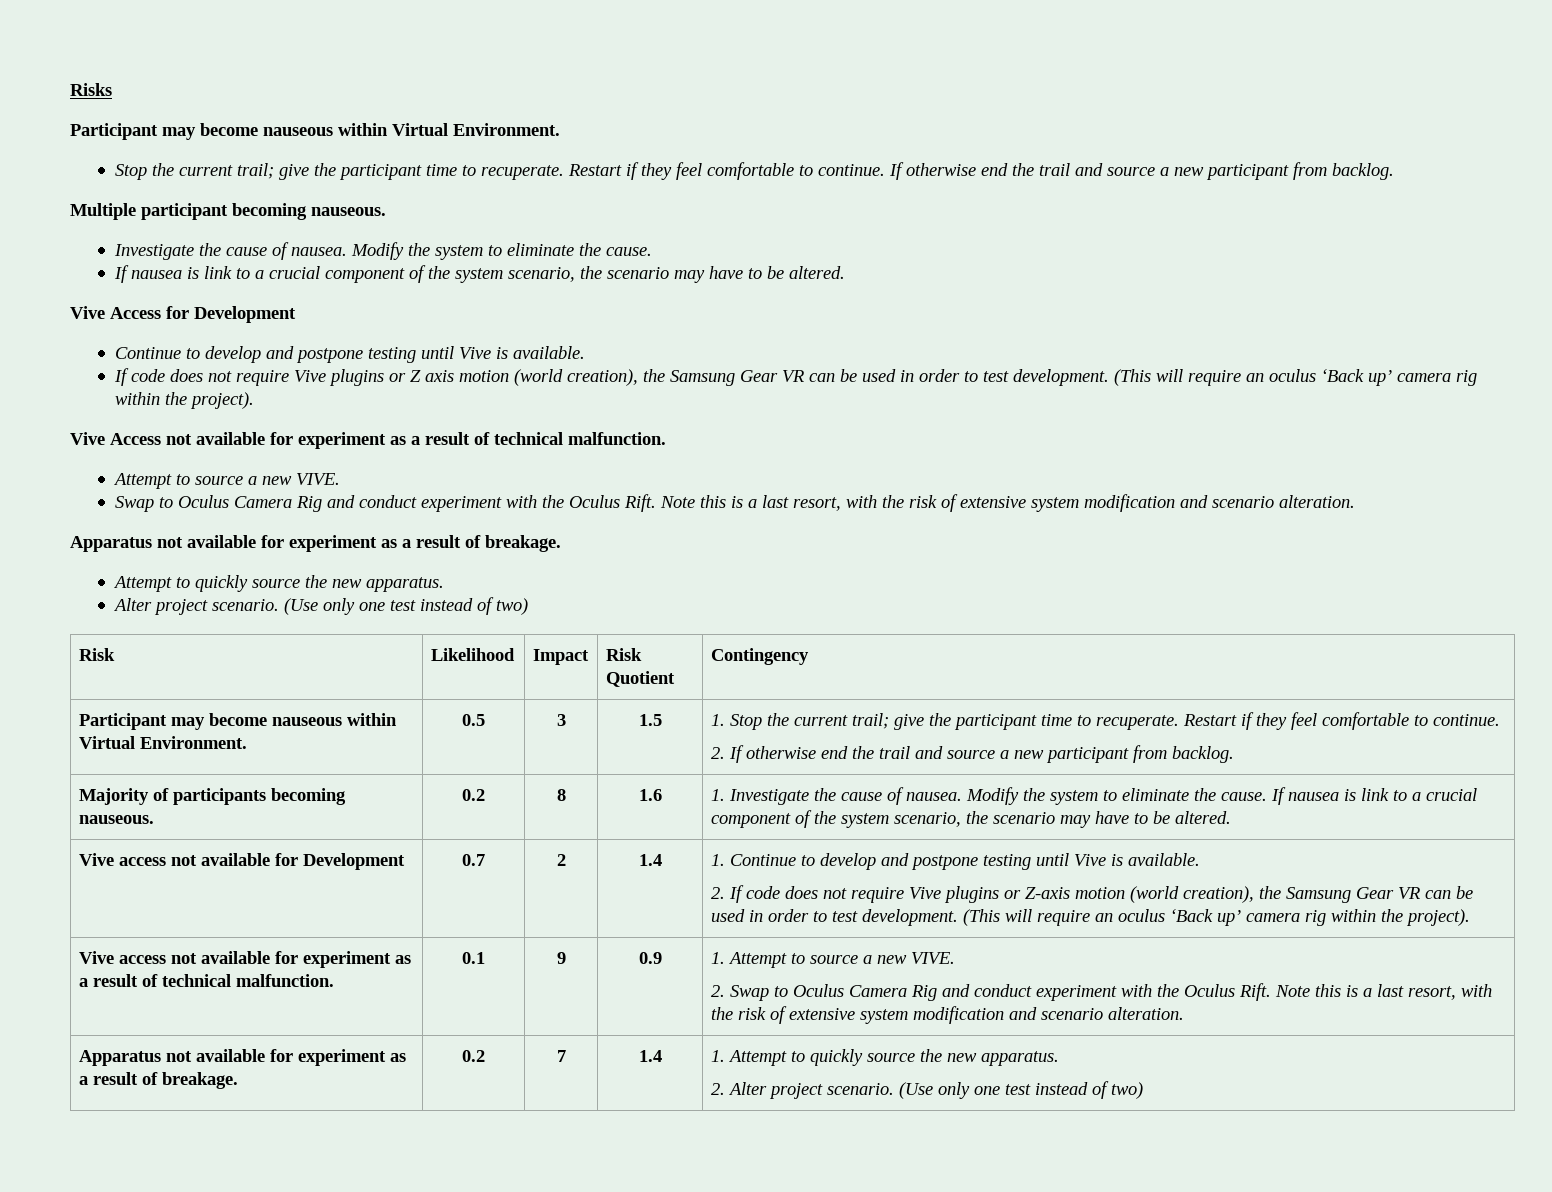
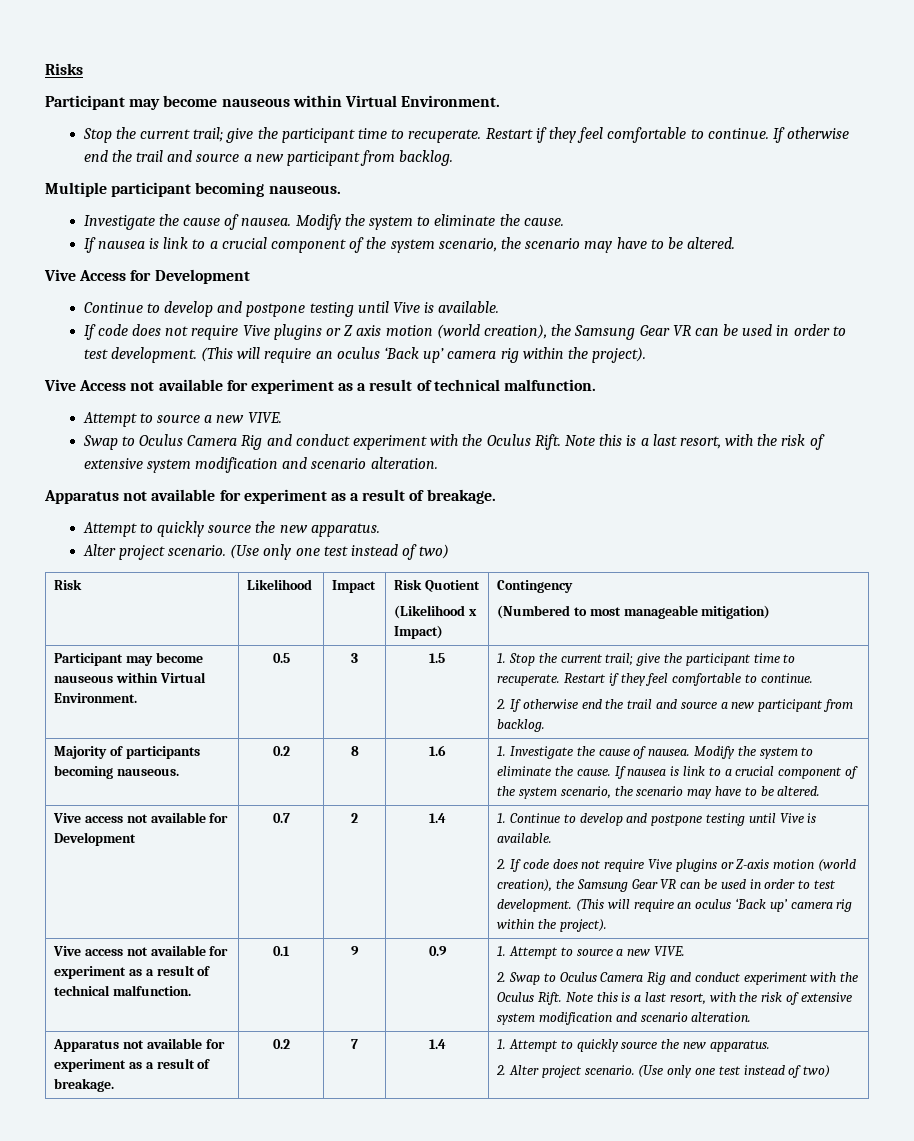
[710,648,809,665] | Contingency -> [394,605,478,619] [394,625,444,639] [497,580,574,593] [497,605,771,619] // (Likelihood x Impact) | Contingency // (Numbered to most manageable mitigation)

